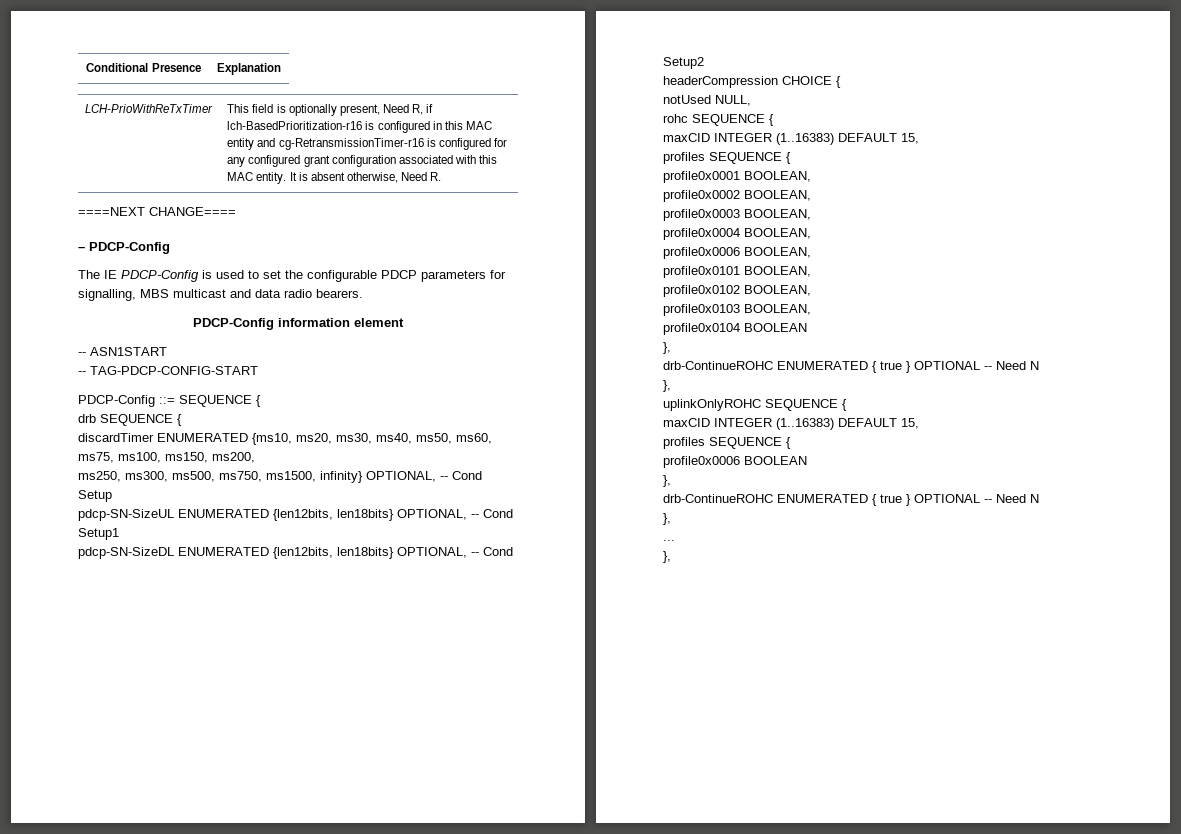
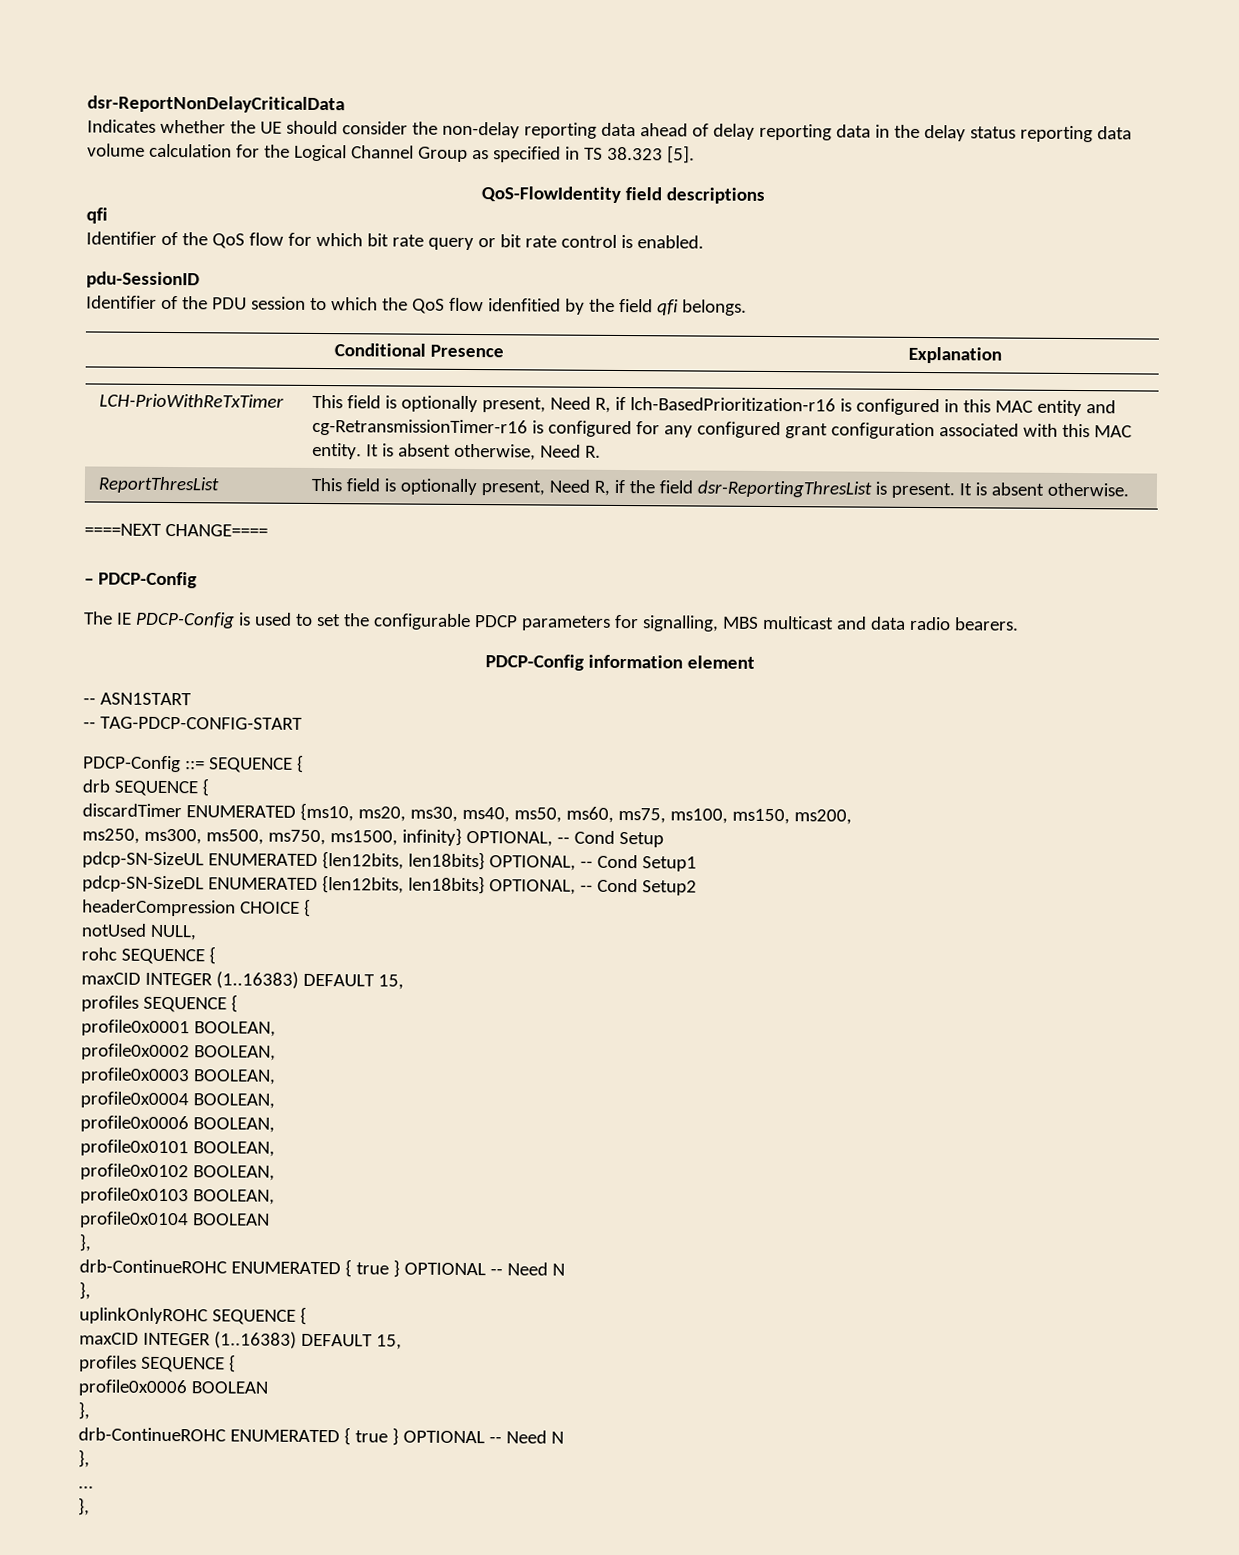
(86, 67) none -> [87,95,345,114] [87,119,1132,143] [87,143,695,164] [481,186,765,204] [86,207,108,224] [86,231,704,251] [86,271,200,289] [86,295,747,316] dsr-ReportNonDelayCriticalData // Indicates whether the UE should consider the non-delay reporting data ahead of delay reporting data in the delay status reporting data volume calculation for the Logical Channel Group as specified in TS 38.323 [5]. // QoS-FlowIdentity field descriptions // qfi // Identifier of the QoS flow for which bit rate query or bit rate control is enabled. // pdu-SessionID // Identifier of the PDU session to which the QoS flow idenfitied by the field qfi belongs. //
(442, 176) none -> [98,476,220,494] [311,477,1129,499] // ReportThresList | This field is optionally present, Need R, if the field dsr-ReportingThresList is present. It is absent otherwise.

